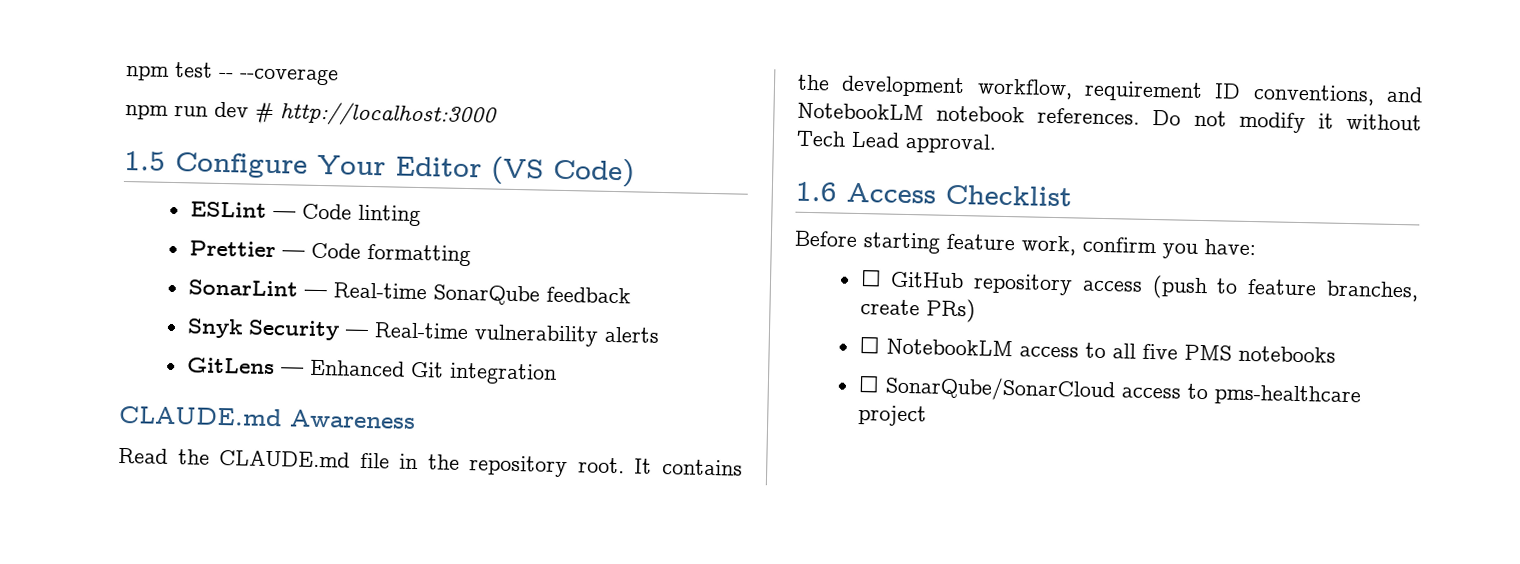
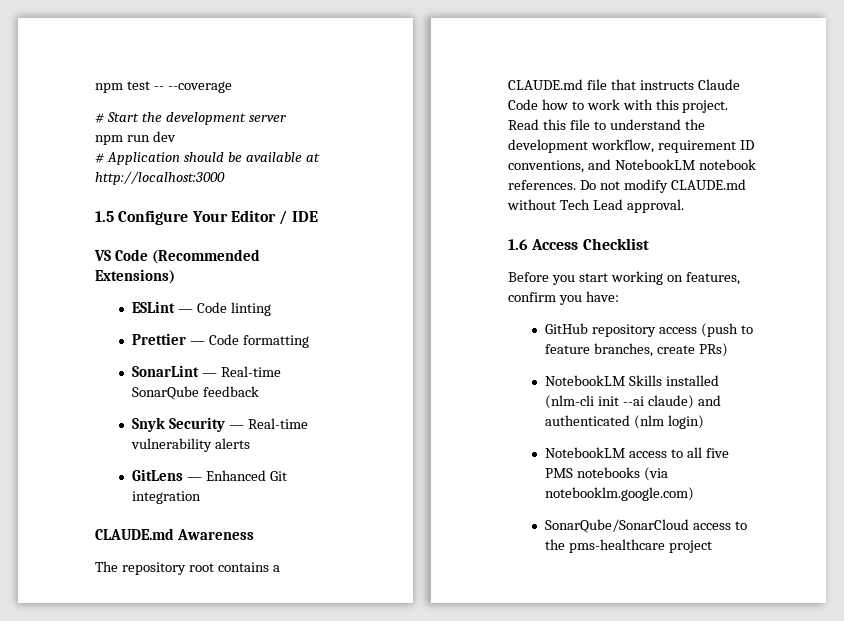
[125,101,274,126] npm run dev # -> [95,112,286,125] [95,131,176,145] [95,152,320,165] # Start the development server // npm run dev // # Application should be available at
[490,156,635,188] (VS Code) -> [279,210,318,225] [94,249,261,264] [95,269,175,284] / IDE // VS Code (Recommended Extensions)
[118,447,743,478] Read the CLAUDE.md file in the repository root. It contains -> [95,561,280,575] [508,79,740,90] [508,99,729,113] [508,119,681,130] The repository root contains a CLAUDE.md file that instructs Claude Code how to work with this project. Read this file to understand
[1317,113,1334,129] it -> [670,179,746,190] CLAUDE.md
[863,232,1076,256] starting feature work, -> [551,271,740,285] you start working on features,
[859,269,882,287] ☐ -> (619, 296) none
[858,336,880,354] ☐ -> [545,375,720,386] [545,395,722,409] [545,415,705,429] NotebookLM Skills installed (nlm-cli init --ai claude) and authenticated (nlm login) //
[857,375,880,393] // ☐ -> [644,467,669,481] [545,487,695,501] (via notebooklm.google.com) //
(1209, 391) none -> [545,539,566,550] the

